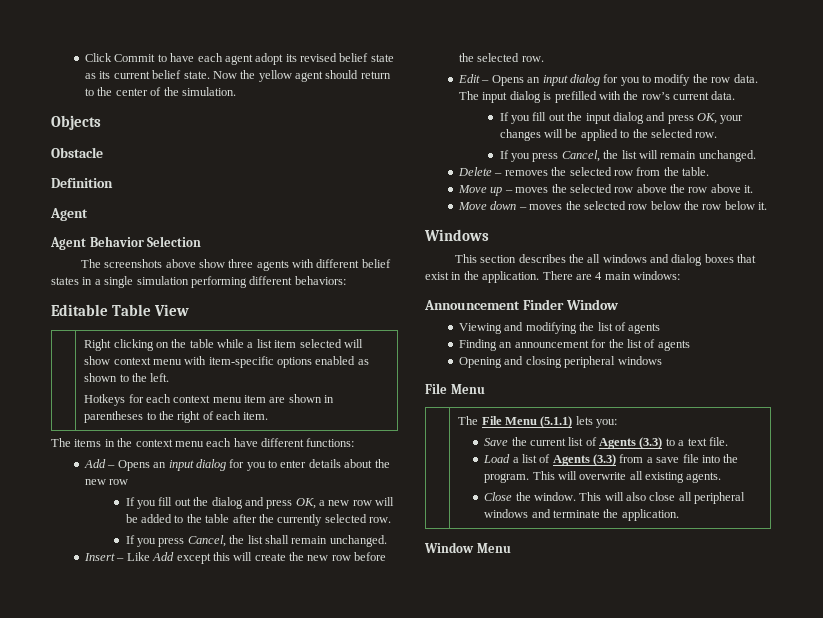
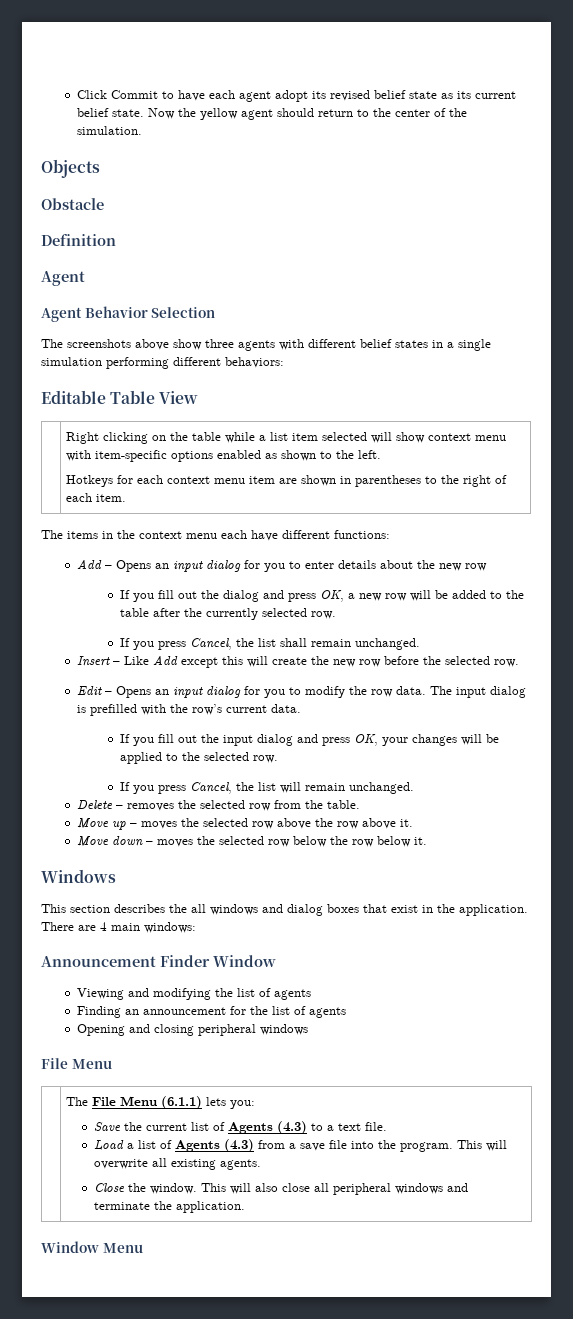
[540,416,573,428] (5.1.1) -> [161,1096,203,1109] (6.1.1)
[639,437,663,449] (3.3) -> [276,1121,307,1134] (4.3)
[593,454,617,466] (3.3) -> [223,1139,254,1152] (4.3)

